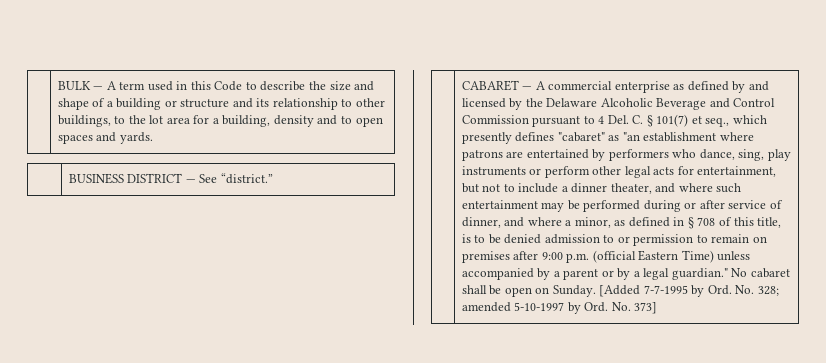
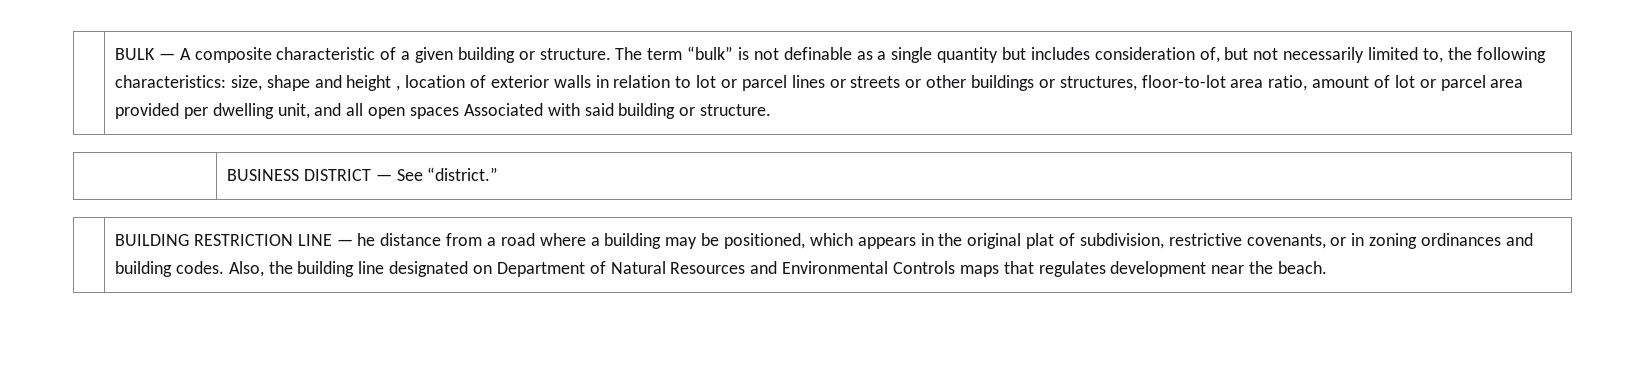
[119,81,375,91] [57,98,89,110] term used in this Code to describe the size and shape -> [194,47,376,63] composite characteristic
[116,98,385,110] [57,115,383,127] [57,132,153,144] building or structure and its relationship to other buildings, to the lot area for a building, density and to open spaces and yards. -> [414,46,1546,63] [114,75,1524,91] [114,103,772,119] given building or structure. The term “bulk” is not definable as a single quantity but includes consideration of, but not necessarily limited to, the following characteristics: size, shape and height , location of exterior walls in relation to lot or parcel lines or streets or other buildings or structures, floor-to-lot area ratio, amount of lot or parcel area provided per dwelling unit, and all open spaces Associated with said building or structure.
[461,80,769,93] [461,98,776,110] [461,114,767,127] [461,132,754,144] [461,149,791,161] [461,166,777,178] [461,183,742,194] [461,200,783,212] [461,217,782,229] [461,234,767,246] [461,250,751,263] [461,268,790,280] [461,285,779,297] [461,302,658,314] CABARET — A commercial enterprise as defined by and licensed by the Delaware Alcoholic Beverage and Control Commission pursuant to 4 Del. C. § 101(7) et seq., which presently defines "cabaret" as "an establishment where patrons are entertained by performers who dance, sing, play instruments or perform other legal acts for entertainment, but not to include a dinner theater, and where such entertainment may be performed during or after service of dinner, and where a minor, as defined in § 708 of this title, is to be denied admission to or permission to remain on premises after 9:00 p.m. (official Eastern Time) unless accompanied by a parent or by a legal guardian." No cabaret shall be open on Sunday. [Added 7-7-1995 by Ord. No. 328; amended 5-10-1997 by Ord. No. 373] -> [114,233,1533,249] [114,261,1328,277] BUILDING RESTRICTION LINE — he distance from a road where a building may be positioned, which appears in the original plat of subdivision, restrictive covenants, or in zoning ordinances and building codes. Also, the building line designated on Department of Natural Resources and Environmental Controls maps that regulates development near the beach.

